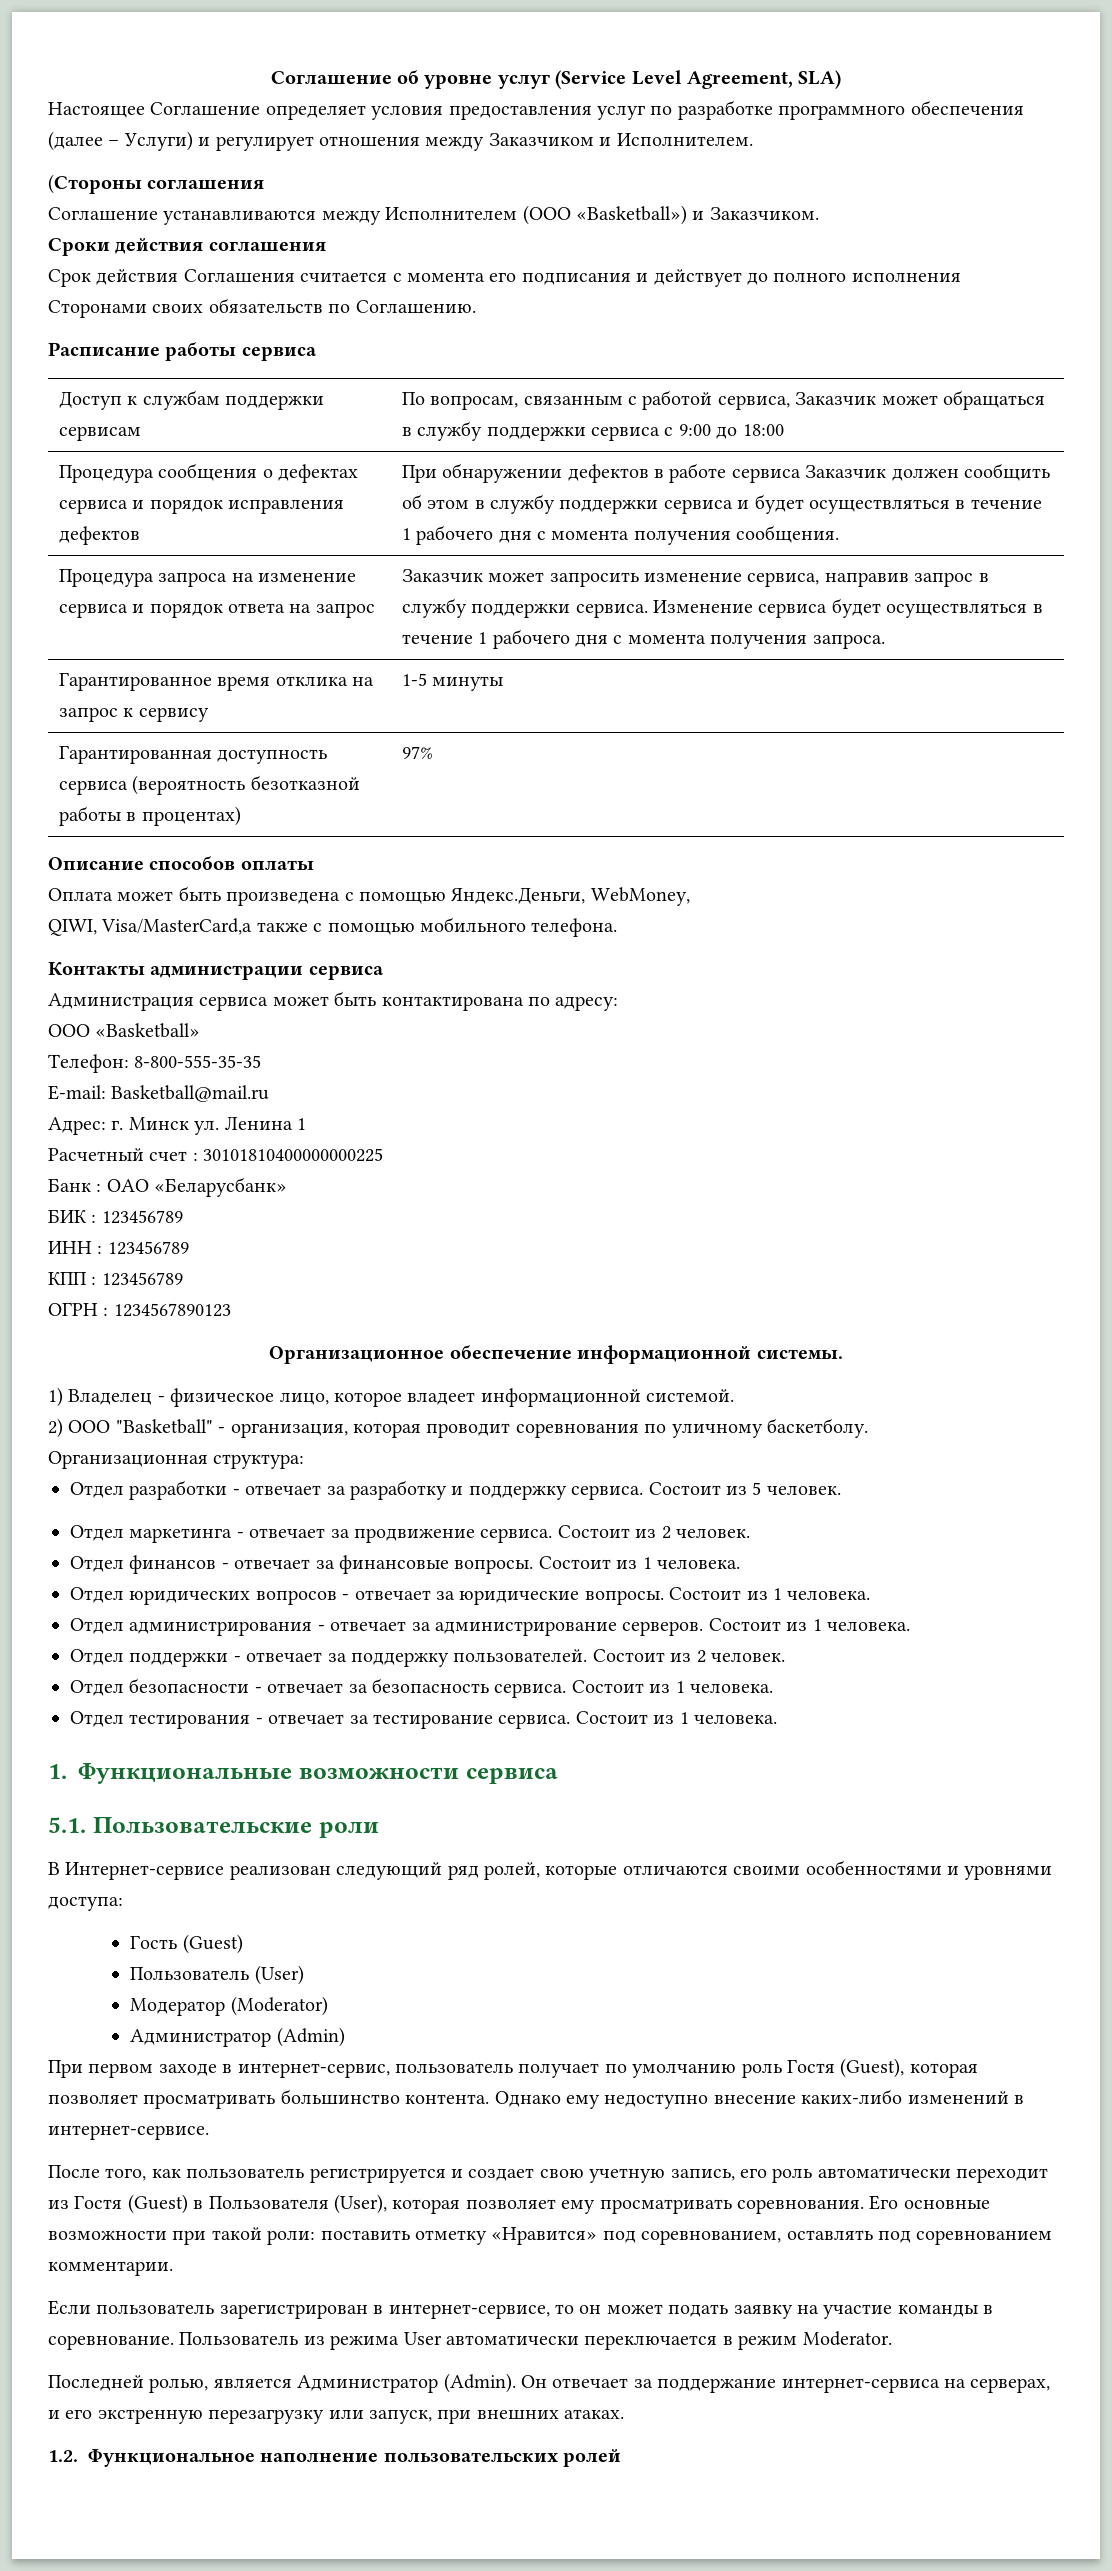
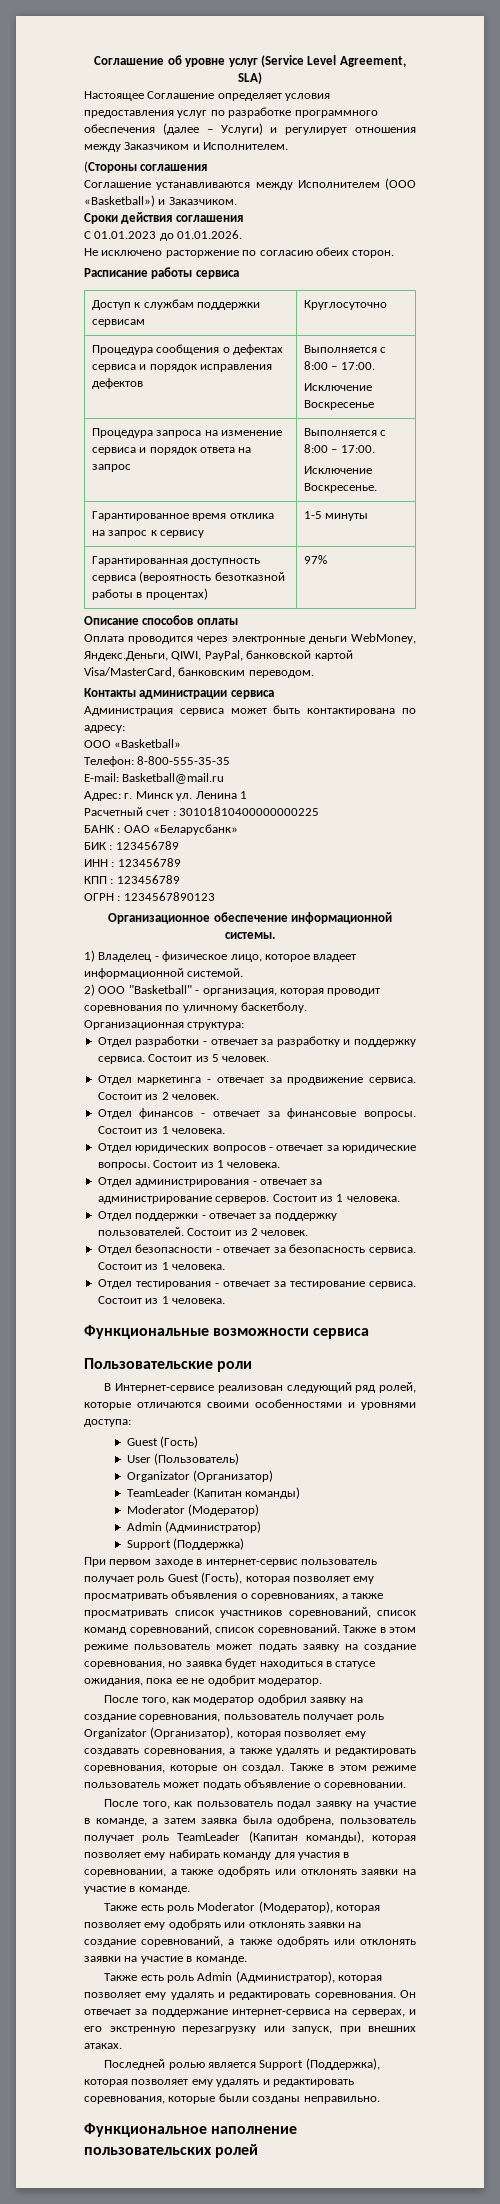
[48,269,961,287] [48,298,476,318] Срок действия Соглашения считается с момента его подписания и действует до полного исполнения Сторонами своих обязательств по Соглашению. -> [84,230,243,241] [84,247,395,258] С 01.01.2023 до 01.01.2026. // Не исключено расторжение по согласию обеих сторон.
[401,390,1046,410] [401,421,784,441] По вопросам, связанным с работой сервиса, Заказчик может обращаться в службу поддержки сервиса c 9:00 до 18:00 -> [303,300,387,310] Круглосуточно
[401,463,1051,483] [401,494,1042,514] [401,525,840,545] При обнаружении дефектов в работе сервиса Заказчик должен сообщить об этом в службу поддержки сервиса и будет осуществляться в течение 1 рабочего дня с момента получения сообщения. -> [303,345,387,353] [303,361,375,370] [303,383,372,391] [303,400,374,410] Выполняется с 8:00 – 17:00. // Исключение Воскресенье
[401,569,989,587] [401,598,1043,618] [401,629,885,649] Заказчик может запросить изменение сервиса, направив запрос в службу поддержки сервиса. Изменение сервиса будет осуществляться в течение 1 рабочего дня с момента получения запроса. -> [303,428,387,436] [303,444,375,453] [303,466,372,474] [303,483,377,493] Выполняется с 8:00 – 17:00. // Исключение Воскресенье.
[117,886,690,906] [48,917,618,937] может быть произведена с помощью Яндекс.Деньги, WebMoney, // QIWI, Visa/MasterCard,а также с помощью мобильного телефона. -> [128,633,416,644] [84,650,353,661] [84,667,314,678] проводится через электронные деньги WebMoney, Яндекс.Деньги, QIWI, PayPal, банковской картой Visa/MasterCard, банковским переводом.
[48,1178,91,1192] Банк -> [84,825,114,833] БАНК
[48,1764,67,1779] 1. -> (225, 1301) none
[48,1817,86,1833] 5.1. -> (370, 1333) none
[130,1934,243,1954] [130,1965,304,1985] [130,1996,328,2016] [130,2027,345,2047] Гость (Guest) // Пользователь (User) // Модератор (Moderator) // Администратор (Admin) -> [126,1436,198,1448] [126,1453,239,1465] [126,1470,273,1482] [126,1487,301,1499] [126,1504,259,1516] [126,1521,261,1533] [126,1538,244,1550] Guest (Гость) // User (Пользователь) // Organizator (Организатор) // TeamLeader (Капитан команды) // Moderator (Модератор) // Admin (Администратор) // Support (Поддержка)
[237,2058,978,2078] [48,2089,1024,2109] [48,2125,209,2140] [48,2165,1049,2183] [48,2194,990,2214] [48,2227,1053,2245] [48,2261,173,2276] [48,2300,994,2319] [48,2331,892,2350] [48,2373,516,2393] интернет-сервис, пользователь получает по умолчанию роль Гостя (Guest), которая позволяет просматривать большинство контента. Однако ему недоступно внесение каких-либо изменений в интернет-сервисе. // После того, как пользователь регистрируется и создает свою учетную запись, его роль автоматически переходит из Гостя (Guest) в Пользователя (User), которая позволяет ему просматривать соревнования. Его основные возможности при такой роли: поставить отметку «Нравится» под соревнованием, оставлять под соревнованием комментарии. // Если пользователь зарегистрирован в интернет-сервисе, то он может подать заявку на участие команды в соревнование. Пользователь из режима User автоматически переключается в режим Moderator. // Последней ролью, является Администратор (Admin). -> [205,1559,377,1567] [84,1572,375,1584] [84,1590,383,1601] [84,1607,416,1618] [84,1624,416,1635] [84,1644,416,1652] [84,1658,376,1669] [84,1675,322,1686] [104,1694,363,1705] [84,1714,384,1722] [84,1727,366,1739] [84,1748,416,1756] [84,1763,416,1773] [84,1779,406,1790] [104,1799,416,1809] [84,1815,416,1826] [84,1831,416,1843] [84,1849,350,1860] [84,1866,416,1877] [84,1886,190,1894] [104,1901,381,1913] [84,1919,362,1930] [84,1936,416,1947] [84,1956,247,1964] [104,1971,383,1983] [84,1992,396,2000] интернет-сервис пользователь получает роль Guest (Гость), которая позволяет ему просматривать объявления о соревнованиях, а также просматривать список участников соревнований, список команд соревнований, список соревнований. Также в этом режиме пользователь может подать заявку на создание соревнования, но заявка будет находиться в статусе ожидания, пока ее не одобрит модератор. // После того, как модератор одобрил заявку на создание соревнования, пользователь получает роль Organizator (Организатор), которая позволяет ему создавать соревнования, а также удалять и редактировать соревнования, которые он создал. Также в этом режиме пользователь может подать объявление о соревновании. // После того, как пользователь подал заявку на участие в команде, а затем заявка была одобрена, пользователь получает роль TeamLeader (Капитан команды), которая позволяет ему набирать команду для участия в соревновании, а также одобрять или отклонять заявки на участие в команде. // Также есть роль Moderator (Модератор), которая позволяет ему одобрять или отклонять заявки на создание соревнований, а также одобрять или отклонять заявки на участие в команде. // Также есть роль Admin (Администратор), которая позволяет ему удалять и редактировать соревнования.
[48,2450,78,2462] 1.2. -> [104,2058,380,2070] [84,2079,354,2087] [84,2093,380,2104] Последней ролью является Support (Поддержка), которая позволяет ему удалять и редактировать соревнования, которые были созданы неправильно. //

